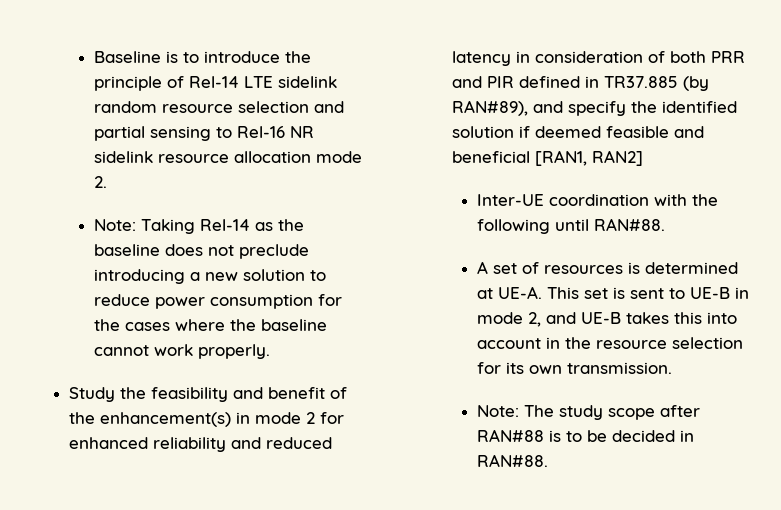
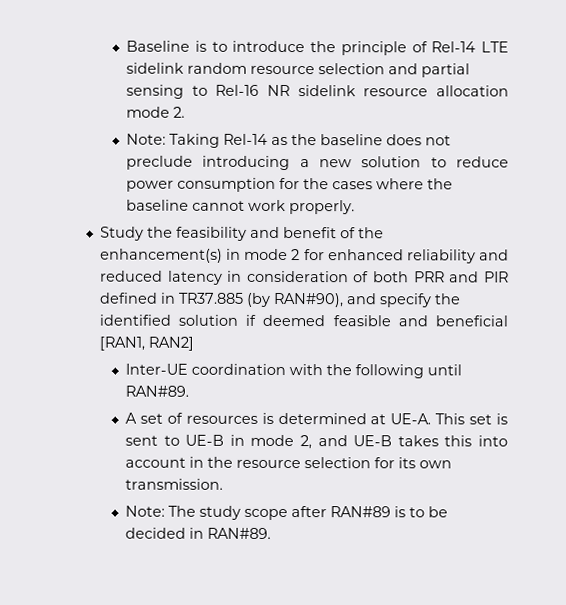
[452,100,529,116] RAN#89), -> [272,292,344,308] RAN#90),
[594,218,666,231] RAN#88. -> [124,385,189,397] RAN#89.
[477,429,545,442] RAN#88 -> [329,506,391,518] RAN#89
[477,454,549,467] RAN#88. -> [206,527,271,539] RAN#89.

